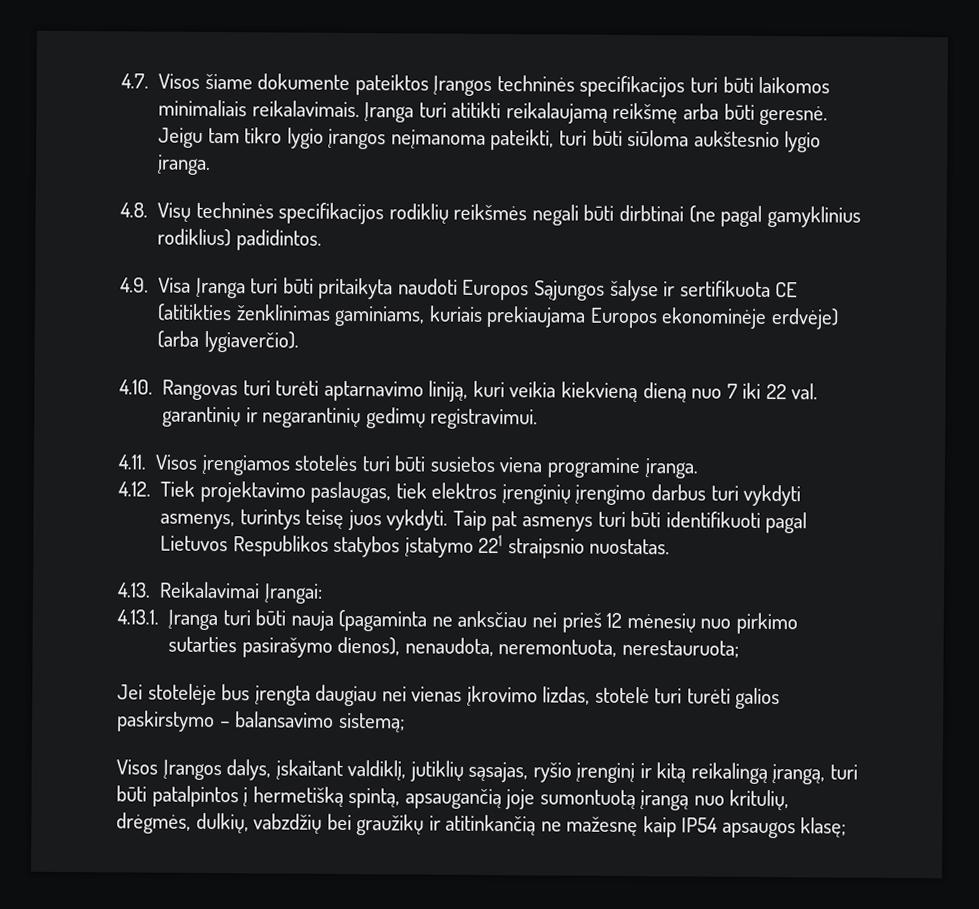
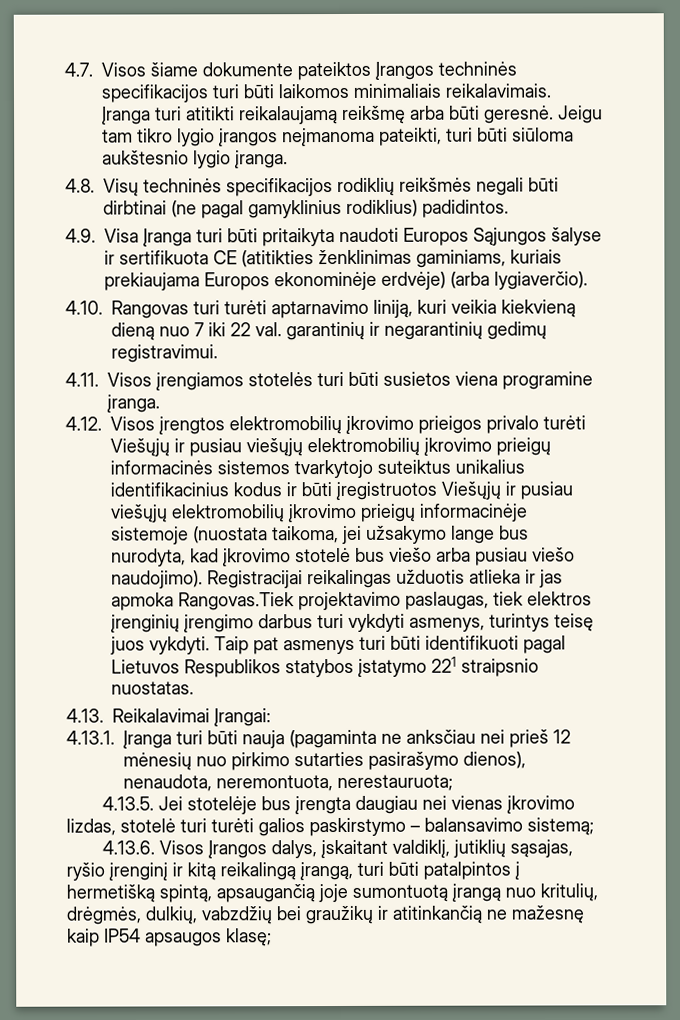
[160,480,196,497] Tiek -> [110,415,586,435] [110,437,551,457] [110,459,525,479] [110,481,573,501] [110,503,528,523] [111,525,529,545] [111,547,575,567] [111,569,563,589] [111,592,295,611] Visos įrengtos elektromobilių įkrovimo prieigos privalo turėti Viešųjų ir pusiau viešųjų elektromobilių įkrovimo prieigų informacinės sistemos tvarkytojo suteiktus unikalius identifikacinius kodus ir būti įregistruotos Viešųjų ir pusiau viešųjų elektromobilių įkrovimo prieigų informacinėje sistemoje (nuostata taikoma, jei užsakymo lange bus nurodyta, kad įkrovimo stotelė bus viešo arba pusiau viešo naudojimo). Registracijai reikalingas užduotis atlieka ir jas apmoka Rangovas.Tiek
(739, 648) none -> [102,796,155,811] 4.13.5.
(405, 722) none -> [102,840,156,855] 4.13.6.

